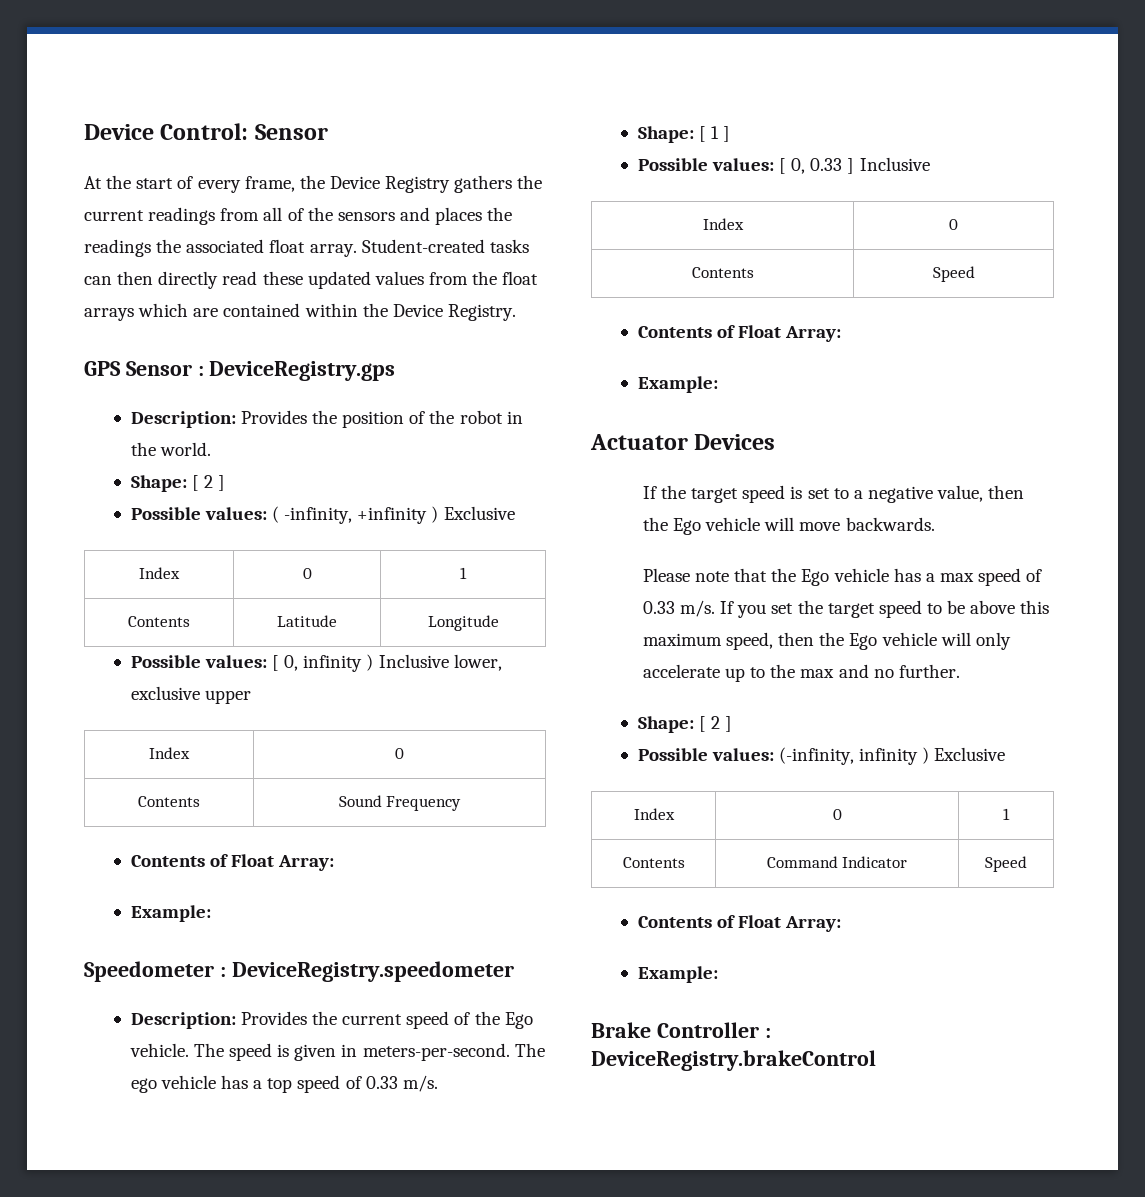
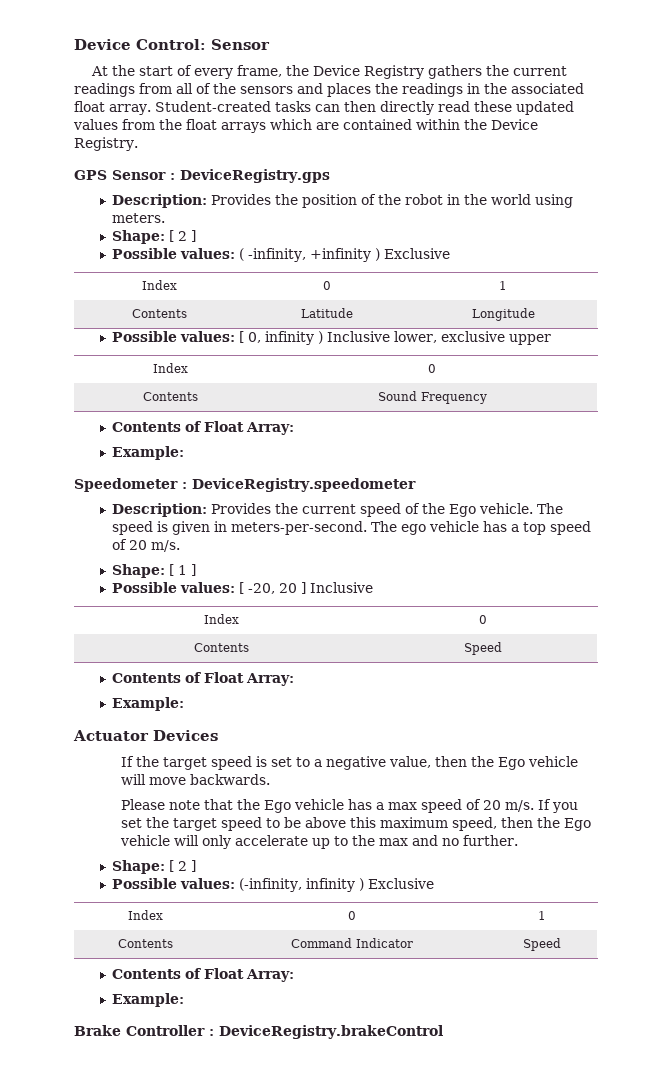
(151, 248) none -> [467,83,480,94] in
[159,442,211,456] world. -> [491,194,574,208] [112,213,166,223] world using meters.
[365,1076,398,1089] 0.33 -> [129,540,148,550] 20
[791,158,843,174] 0, 0.33 -> [248,583,298,594] -20, 20
[642,601,675,614] 0.33 -> [482,800,501,810] 20

